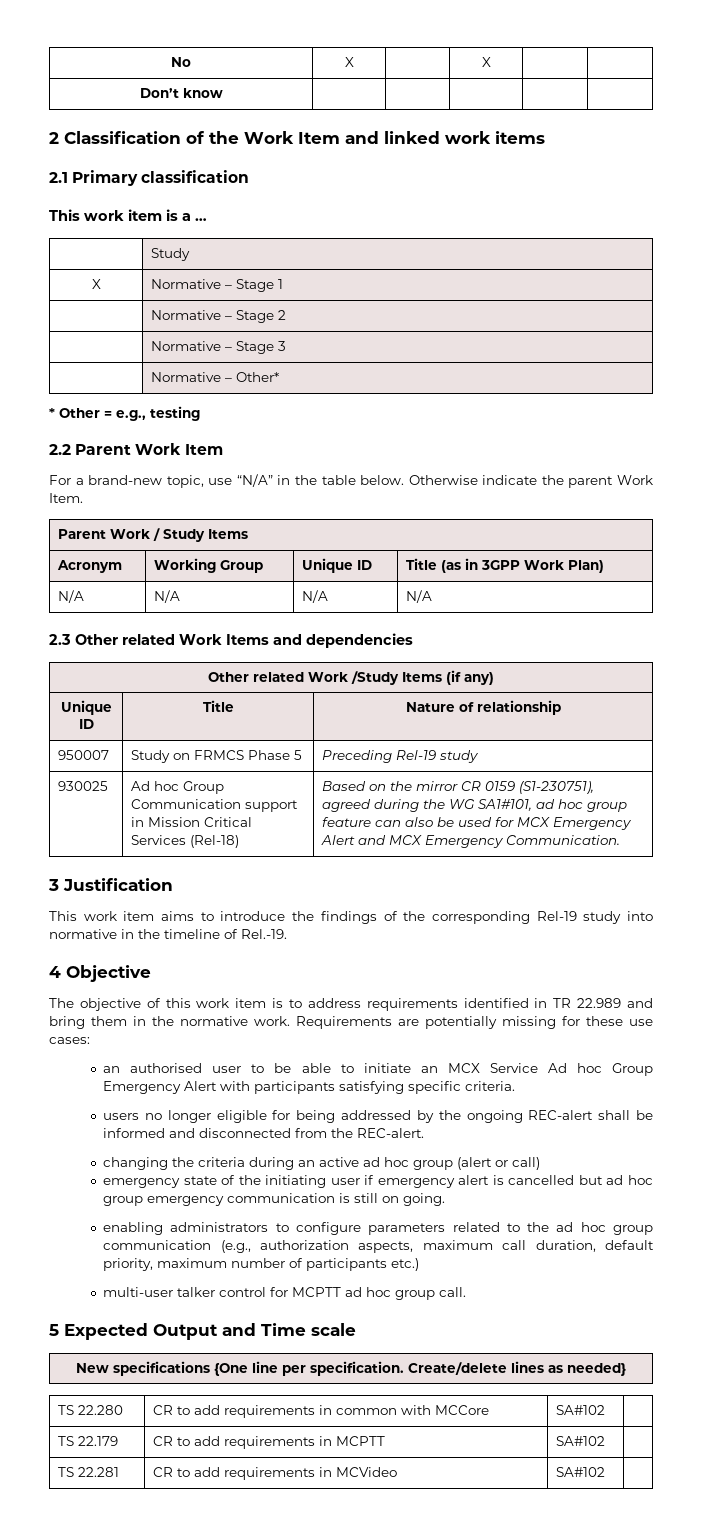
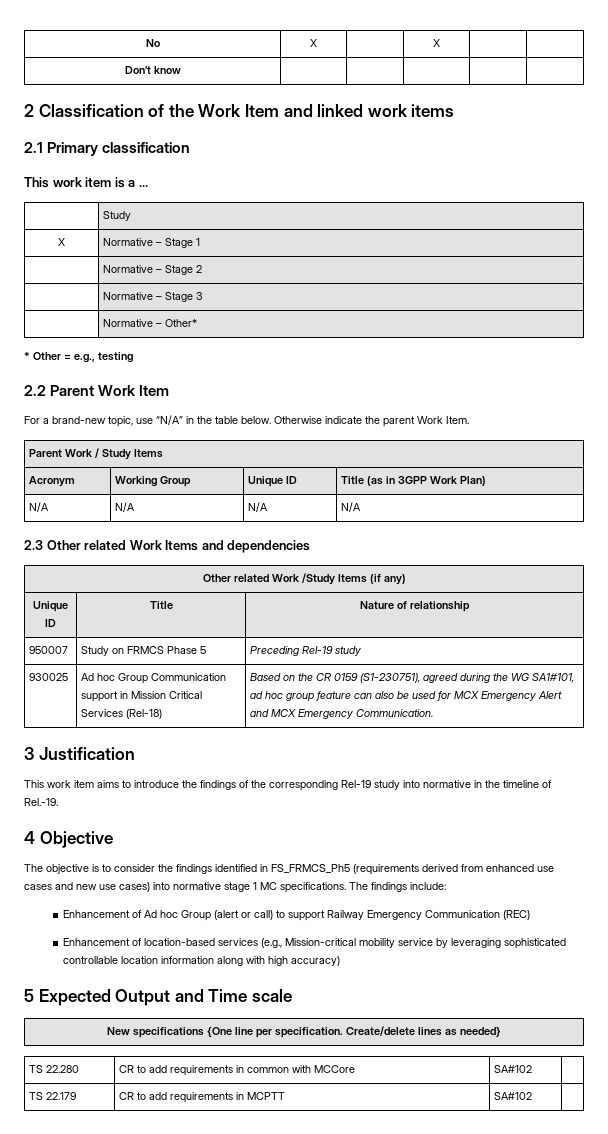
[416,781,459,791] mirror -> (313, 677) none
[146,998,653,1011] [49,1016,653,1029] [49,1037,90,1044] [103,1063,653,1076] [103,1081,516,1094] [103,1110,653,1123] [103,1128,425,1138] [103,1157,541,1170] [103,1175,653,1188] [103,1193,446,1206] [103,1222,653,1235] [103,1240,654,1253] [103,1258,420,1271] [103,1287,467,1300] of this work item is to address requirements identified in TR 22.989 and bring them in the normative work. Requirements are potentially missing for these use cases: // an authorised user to be able to initiate an MCX Service Ad hoc Group Emergency Alert with participants satisfying specific criteria. // users no longer eligible for being addressed by the ongoing REC-alert shall be informed and disconnected from the REC-alert. // changing the criteria during an active ad hoc group (alert or call) // emergency state of the initiating user if emergency alert is cancelled but ad hoc group emergency communication is still on going. // enabling administrators to configure parameters related to the ad hoc group communication (e.g., authorization aspects, maximum call duration, default priority, maximum number of participants etc.) // multi-user talker control for MCPTT ad hoc group call. -> [92,864,554,875] [24,882,446,893] [63,910,531,921] [63,938,567,949] [63,956,341,966] is to consider the findings identified in FS_FRMCS_Ph5 (requirements derived from enhanced use cases and new use cases) into normative stage 1 MC specifications. The findings include: // Enhancement of Ad hoc Group (alert or call) to support Railway Emergency Communication (REC) // Enhancement of location-based services (e.g., Mission-critical mobility service by leveraging sophisticated controllable location information along with high accuracy)
[58,1467,120,1477] [153,1467,398,1480] [556,1467,606,1477] // TS 22.281 | CR to add requirements in MCVideo | SA#102 | -> (532, 1096) none

